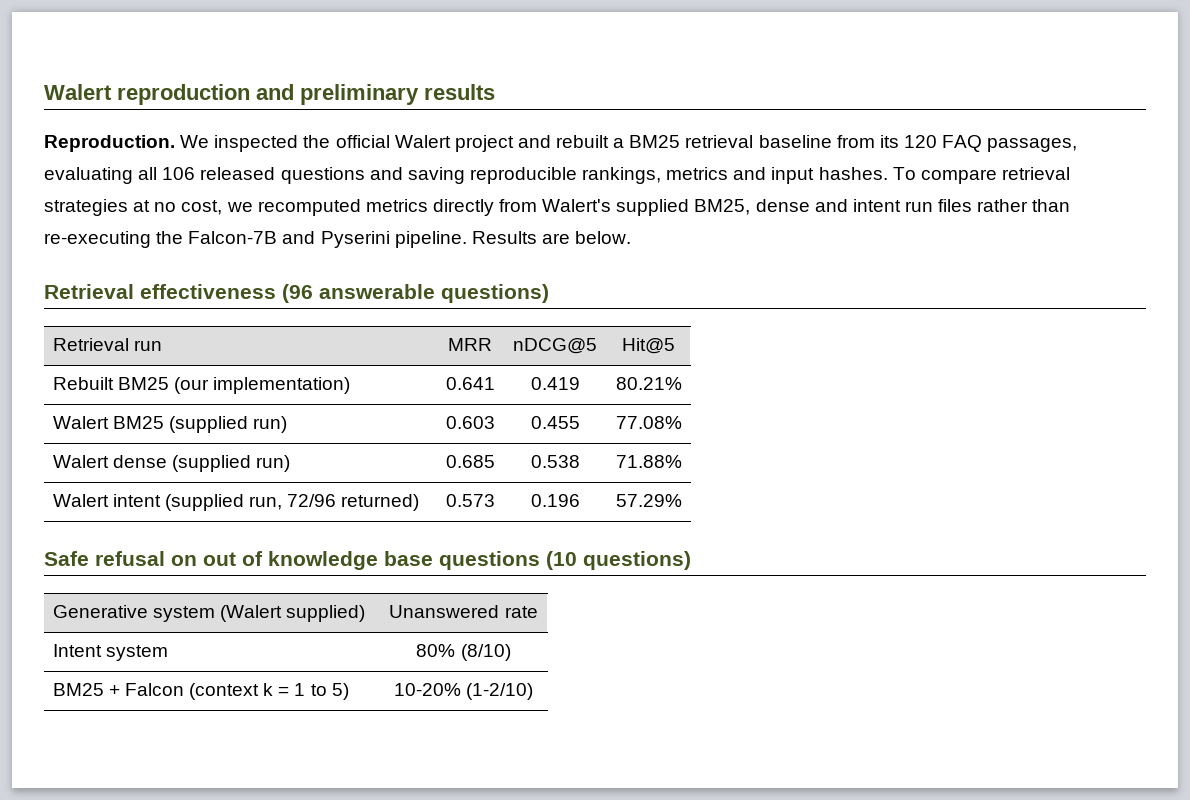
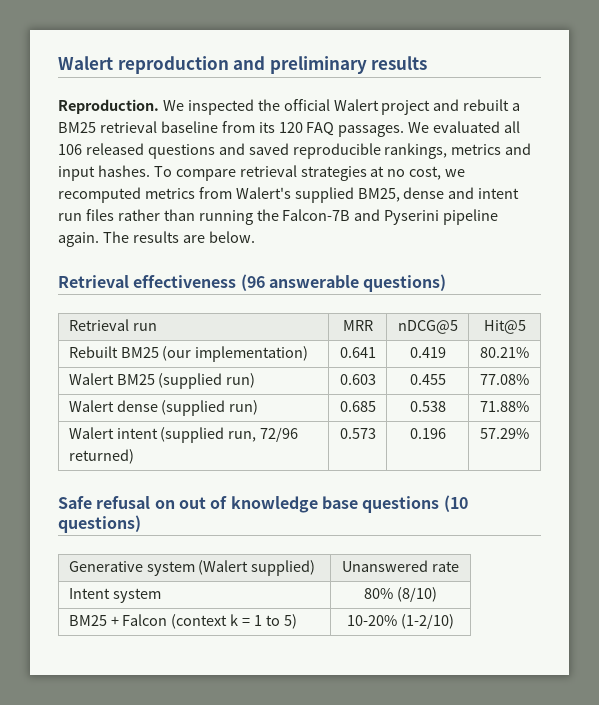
[987,138,1078,152] [44,167,133,184] passages, evaluating -> [338,121,501,137] passages. We evaluated
[407,167,465,184] saving -> [248,143,289,155] saved
[432,199,494,216] directly -> (195, 193) none
[44,231,151,248] re-executing -> [198,210,253,225] running
[394,231,537,248] pipeline. Results -> [443,209,499,225] [58,231,179,247] pipeline again. The results

